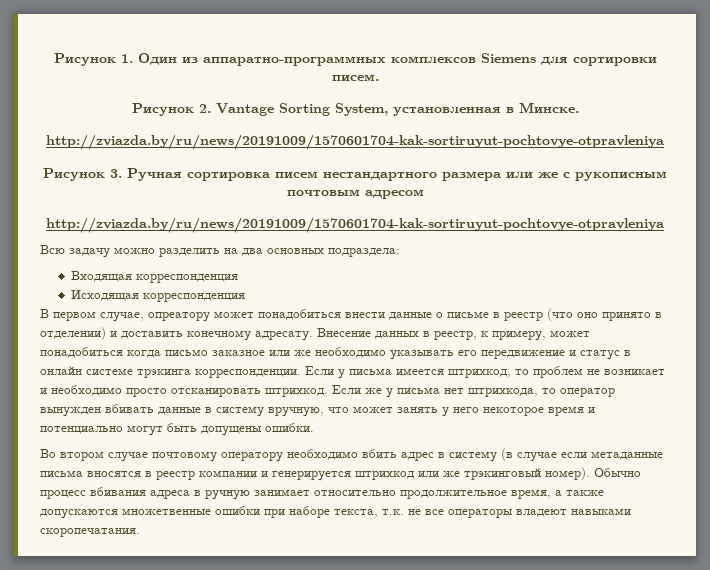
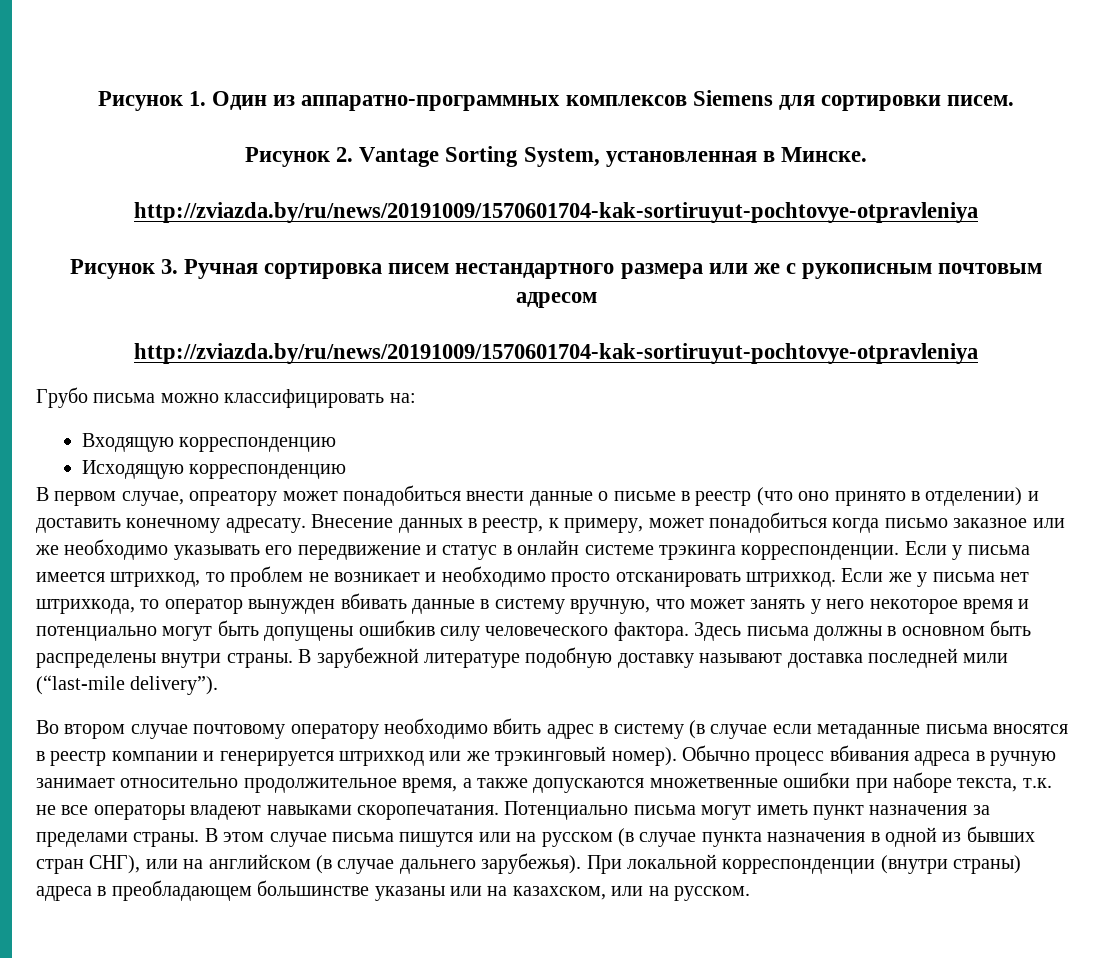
[40,245,400,258] [70,271,238,283] [70,290,245,302] Всю задачу можно разделить на два основных подраздела: // Входящая корреспонденция // Исходящая корреспонденция -> [36,387,416,408] [81,433,337,452] [81,460,347,479] Грубо письма можно классифицировать на: // Входящую корреспонденцию // Исходящую корреспонденцию
[265,423,314,432] ошибки. -> [358,620,1032,641] [36,647,1009,668] [36,675,219,695] ошибкив силу человеческого фактора. Здесь письма должны в основном быть распределены внутри страны. В зарубежной литературе подобную доставку называют доставка последней мили (“last-mile delivery”).
(140, 532) none -> [504,801,990,820] [36,826,1035,847] [36,853,1022,874] [36,880,750,901] Потенциально письма могут иметь пункт назначения за пределами страны. В этом случае письма пишутся или на русском (в случае пункта назначения в одной из бывших стран СНГ), или на английском (в случае дальнего зарубежья). При локальной корреспонденции (внутри страны) адреса в преобладающем большинстве указаны или на казахском, или на русском.

